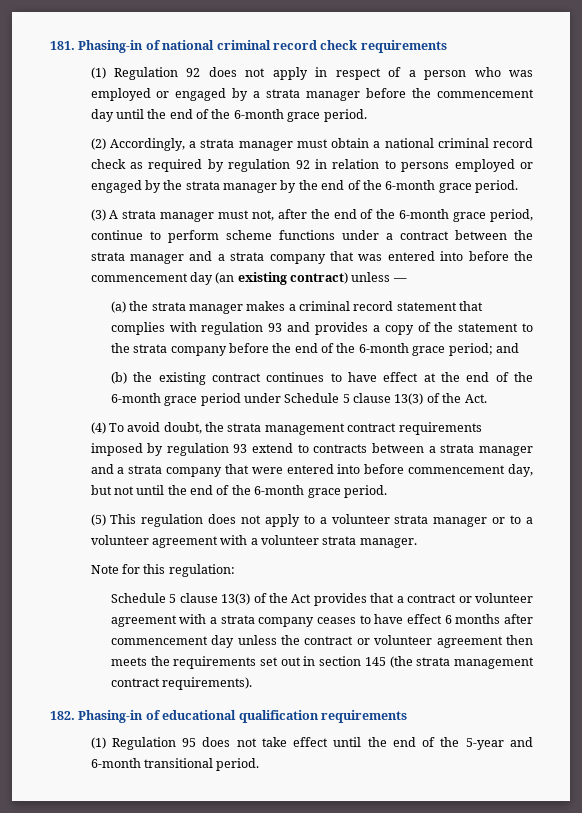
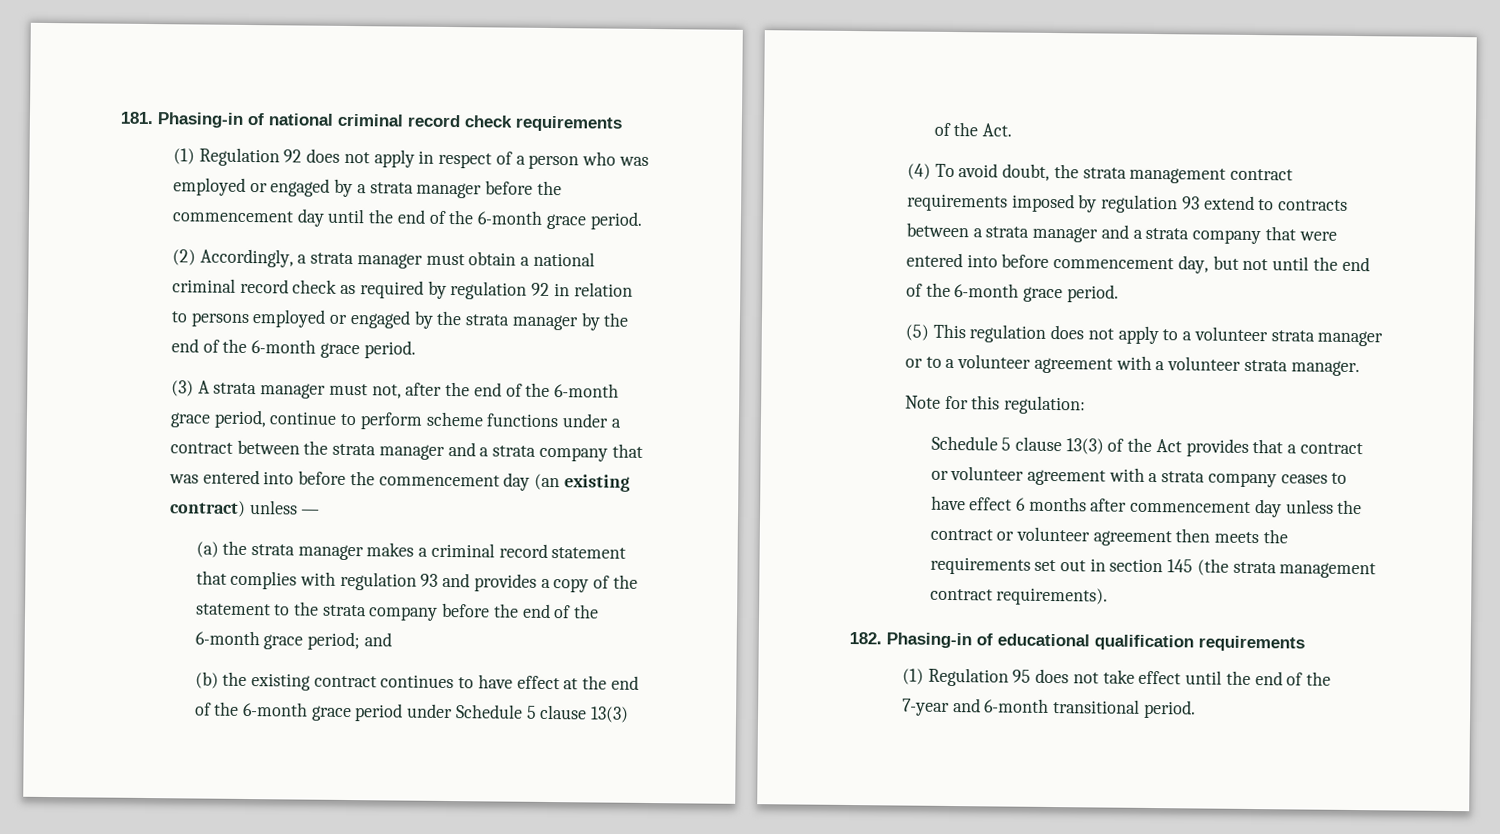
[465,738,504,750] 5-year -> [902,698,951,717] 7-year

